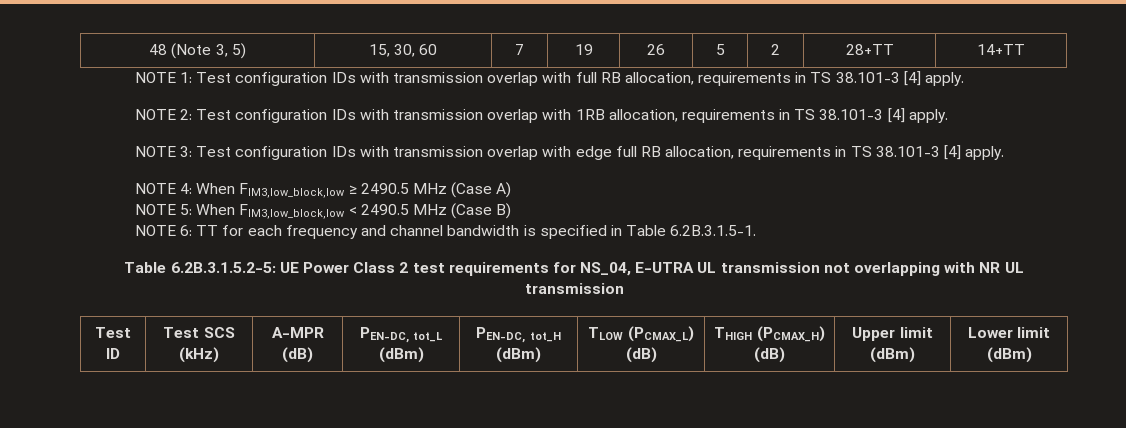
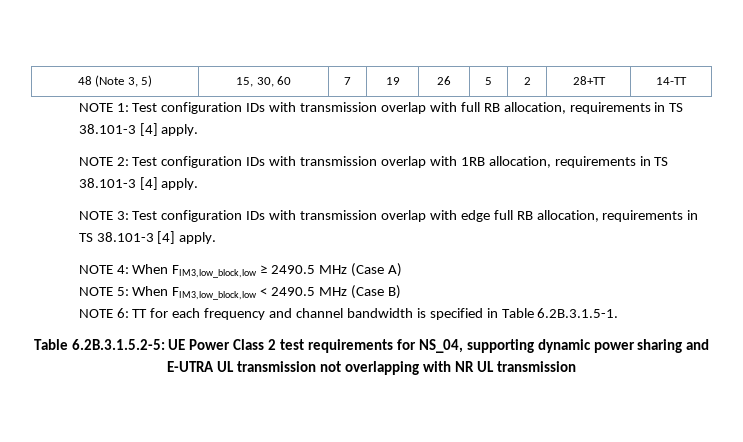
[977,44,1025,55] 14+TT -> [656,77,687,85] 14-TT
(632, 269) none -> [466,339,710,353] supporting dynamic power sharing and
[95,327,131,338] [106,348,120,359] [163,327,235,338] [179,347,219,363] [271,327,324,338] [282,347,313,363] [359,327,443,343] [378,347,424,363] [476,327,561,343] [496,347,541,363] [588,326,694,342] [625,347,657,363] [714,326,825,342] [754,347,785,363] [852,327,933,341] [870,347,915,363] [967,327,1051,338] [986,347,1032,363] // Test ID | Test SCS (kHz) | A-MPR (dB) | PEN-DC, tot_L (dBm) | PEN-DC, tot_H (dBm) | TLOW (PCMAX_L) (dB) | THIGH (PCMAX_H) (dB) | Upper limit (dBm) | Lower limit (dBm) -> (576, 366) none

